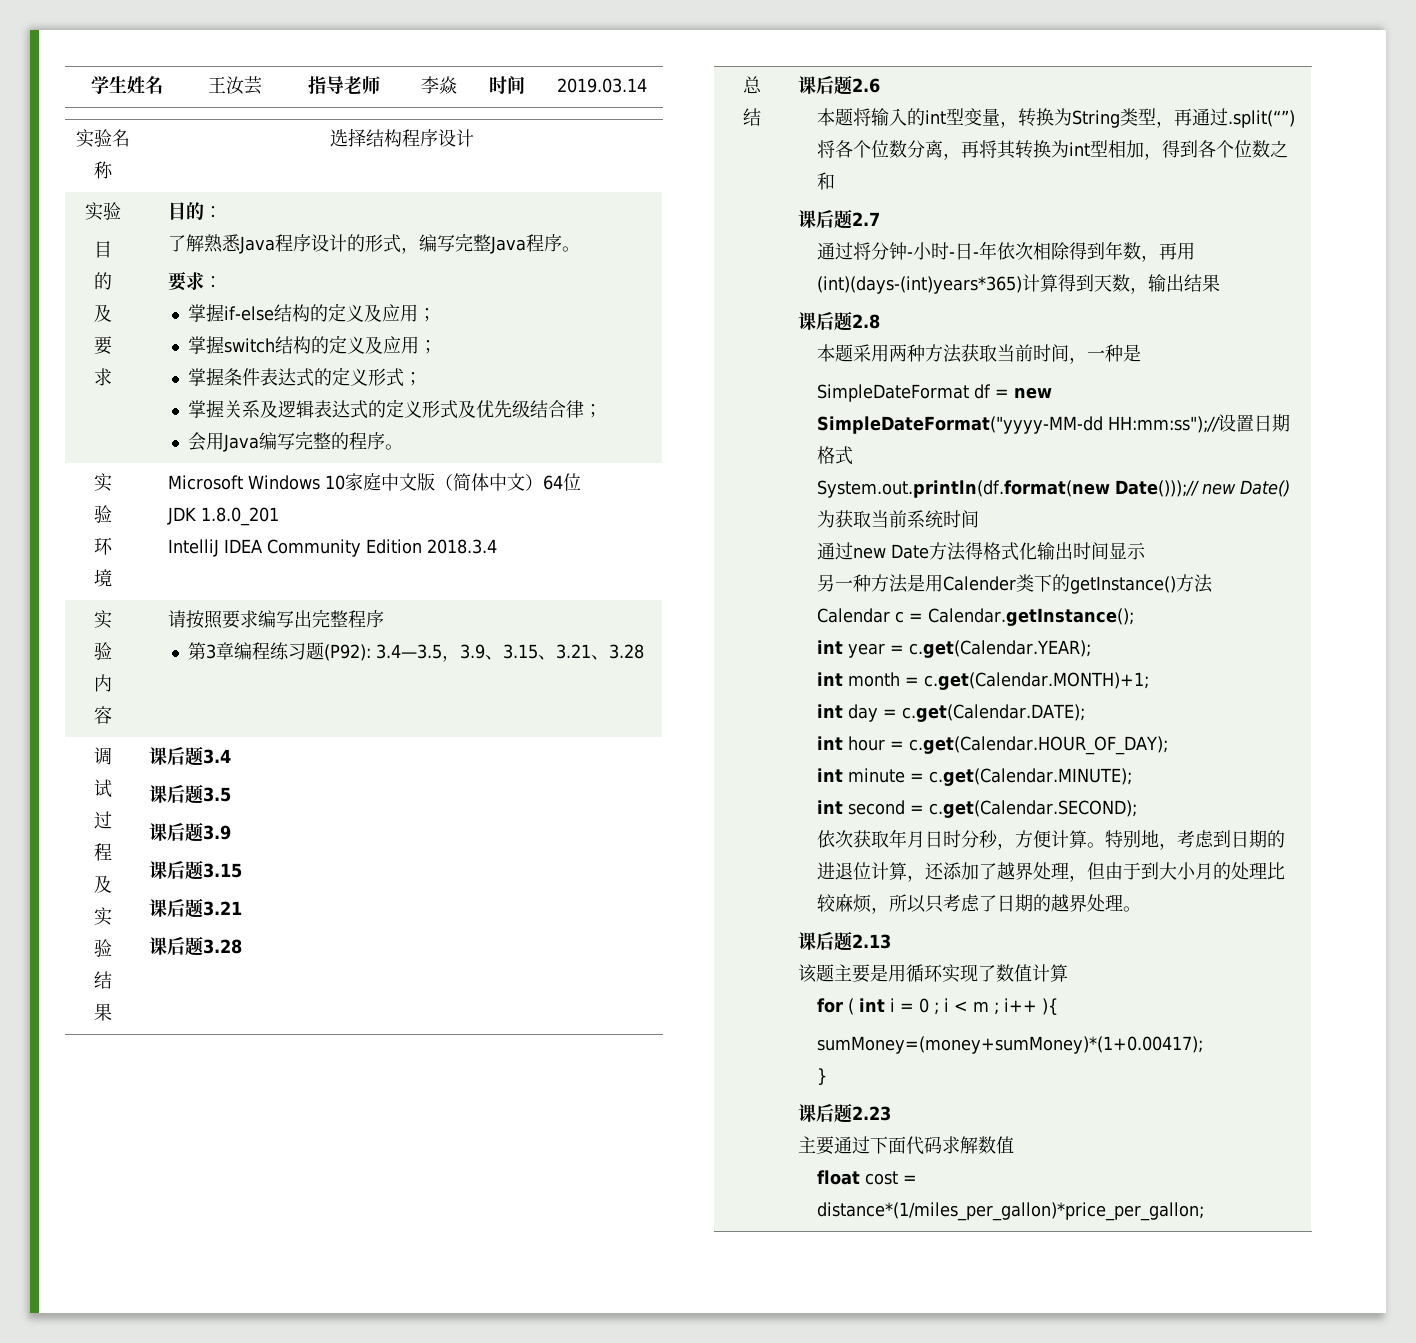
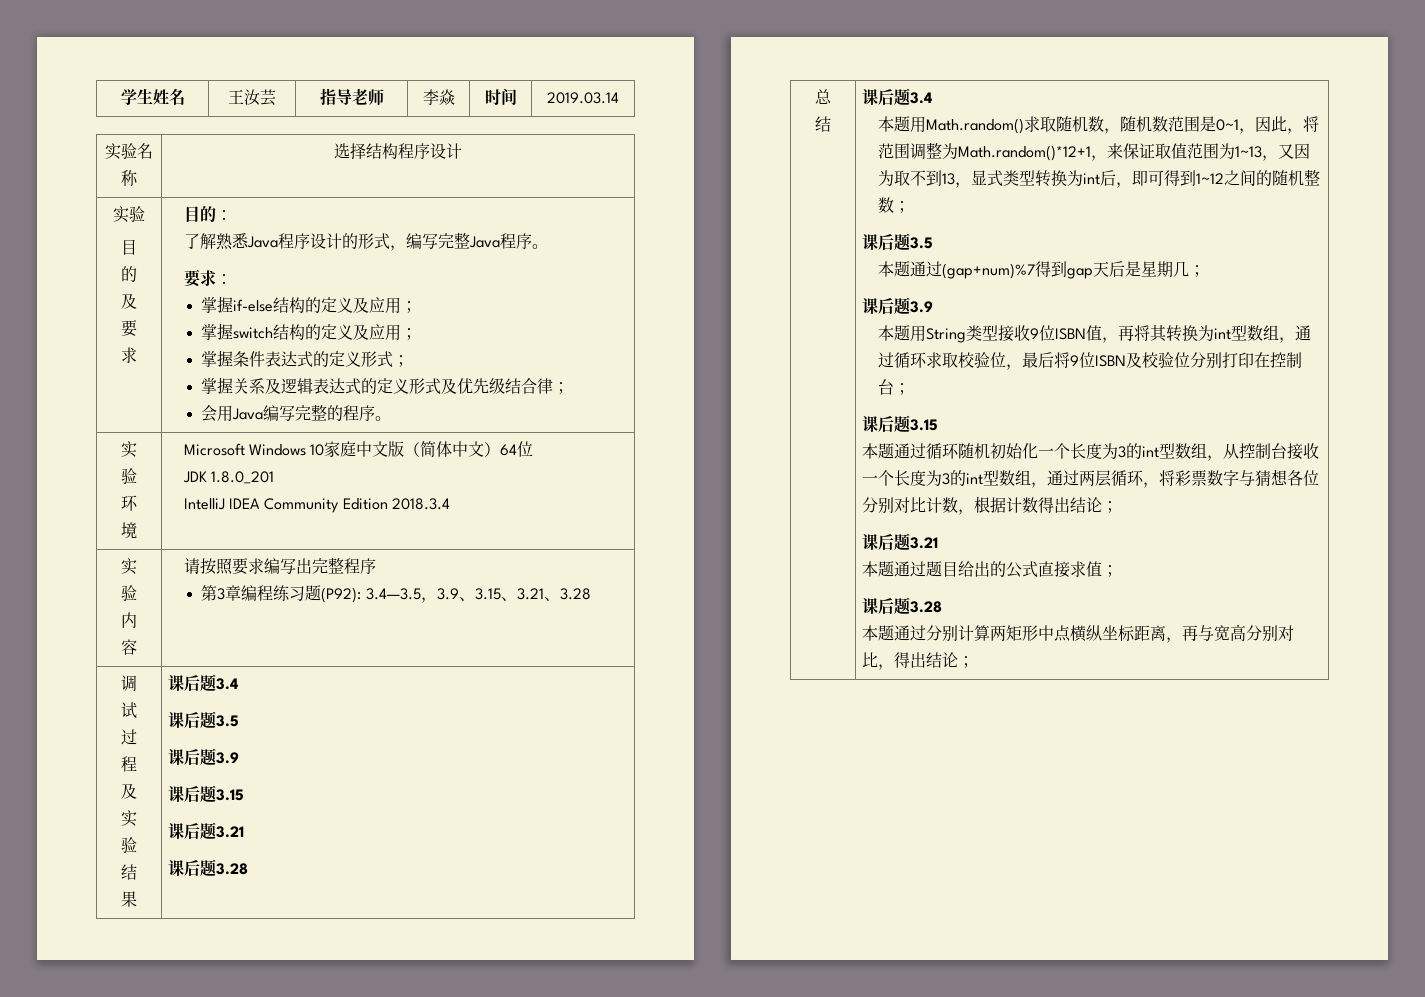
[851,78,880,93] [817,108,1296,128] [817,140,944,158] 2.6 // 本题将输入的int型变量，转换为String类型，再通过.split(“”)将各个位数分离 -> [910,92,933,104] [877,116,1319,134] [877,142,1310,161] [877,169,1320,188] [877,197,910,213] [862,233,934,251] [877,261,1205,279] [862,297,934,315] [877,325,1102,343] 3.4 // 本题用Math.random()求取随机数，随机数范围是0~1，因此，将范围调整为Math.random()*12+1，来保证取值范围为1~13，又因为取不到13，显式类型转换为int后，即可得到1~12之间的随机整数； // 课后题3.5 // 本题通过(gap+num)%7得到gap天后是星期几； // 课后题3.9 // 本题用String类型接收9位ISBN值
[1108,140,1289,160] [817,172,836,190] [797,209,880,229] [817,241,1196,262] [817,274,1221,294] [797,311,880,331] [817,344,1142,364] [817,384,1053,402] [817,414,1291,434] [817,446,854,465] [817,480,1291,498] [817,510,980,528] [817,542,1147,561] [817,574,1214,594] [817,608,1135,626] [817,640,1092,658] [817,672,1150,690] [817,704,1086,722] [817,736,1169,755] [817,768,1133,786] [817,800,1138,818] [817,829,1286,850] [817,862,1286,882] [817,893,1142,914] [797,931,891,951] [797,964,1068,983] [817,998,1059,1015] [817,1036,1204,1054] [817,1068,828,1085] [797,1103,891,1123] [797,1136,1014,1155] [817,1170,918,1185] [817,1202,1205,1221] 相加，得到各个位数之和 // 课后题2.7 // 通过将分钟-小时-日-年依次相除得到年数，再用(int)(days-(int)years*365)计算得到天数，输出结果 // 课后题2.8 // 本题采用两种方法获取当前时间，一种是 // SimpleDateFormat df = new SimpleDateFormat("yyyy-MM-dd HH:mm:ss");//设置日期格式 // System.out.println(df.format(new Date()));// new Date()为获取当前系统时间 // 通过new Date方法得格式化输出时间显示 // 另一种方法是用Calender类下的getInstance()方法 // Calendar c = Calendar.getInstance(); // int year = c.get(Calendar.YEAR); // int month = c.get(Calendar.MONTH)+1; // int day = c.get(Calendar.DATE); // int hour = c.get(Calendar.HOUR_OF_DAY); // int minute = c.get(Calendar.MINUTE); // int second = c.get(Calendar.SECOND); // 依次获取年月日时分秒，方便计算。特别地，考虑到日期的进退位计算，还添加了越界处理，但由于到大小月的处理比较麻烦，所以只考虑了日期的越界处理。 // 课后题2.13 // 该题主要是用循环实现了数值计算 // for ( int i = 0 ; i < m ; i++ ){ // sumMoney=(money+sumMoney)*(1+0.00417); // } // 课后题2.23 // 主要通过下面代码求解数值 // float cost = distance*(1/miles_per_gallon)*price_per_gallon; -> [1246,325,1311,343] [877,352,1302,370] [877,379,910,395] [862,415,939,433] [862,443,1320,461] [862,469,1320,488] [862,496,1119,515] [862,533,939,551] [862,561,1119,578] [862,597,943,615] [862,624,1295,643] [862,652,975,670] 数组，通过循环求取校验位，最后将9位ISBN及校验位分别打印在控制台； // 课后题3.15 // 本题通过循环随机初始化一个长度为3的int型数组，从控制台接收一个长度为3的int型数组，通过两层循环，将彩票数字与猜想各位分别对比计数，根据计数得出结论； // 课后题3.21 // 本题通过题目给出的公式直接求值； // 课后题3.28 // 本题通过分别计算两矩形中点横纵坐标距离，再与宽高分别对比，得出结论；

